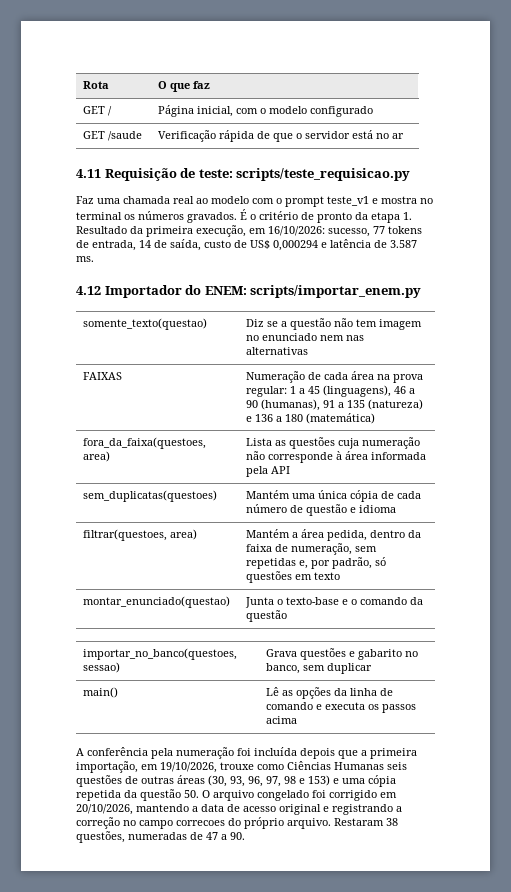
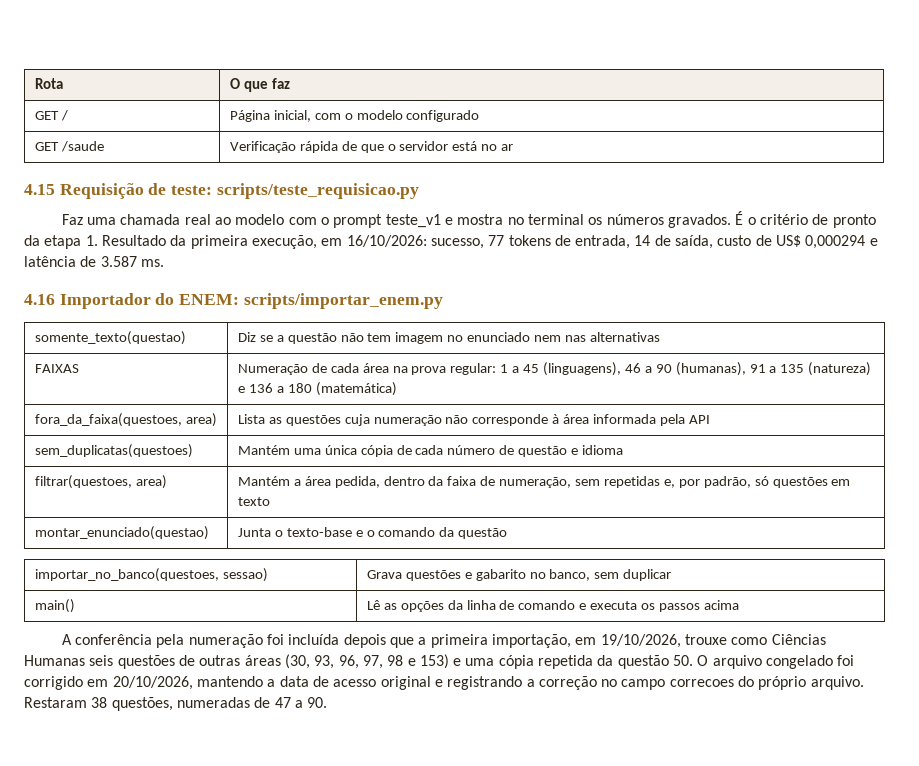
[76,169,101,178] 4.11 -> [24,184,55,195] 4.15
[76,286,101,295] 4.12 -> [24,294,55,305] 4.16

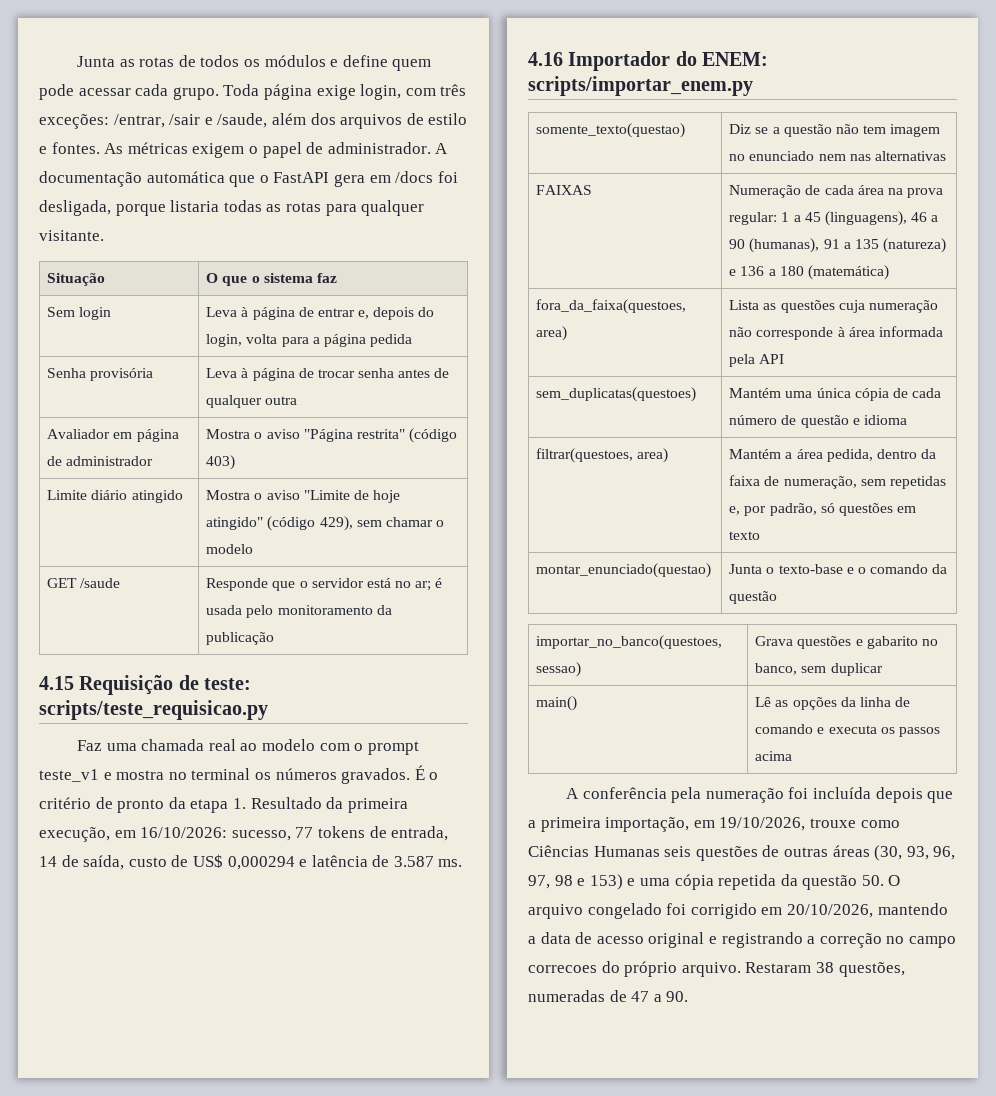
[34,78,63,89] Rota -> [77,55,432,71] [39,84,467,100] [39,113,468,129] [39,142,449,158] [39,171,458,187] [39,200,425,216] [39,230,104,241] [47,273,106,286] Junta as rotas de todos os módulos e define quem pode acessar cada grupo. Toda página exige login, com três exceções: /entrar, /sair e /saude, além dos arquivos de estilo e fontes. As métricas exigem o papel de administrador. A documentação automática que o FastAPI gera em /docs foi desligada, porque listaria todas as rotas para qualquer visitante. // Situação
(268, 86) none -> [251,273,313,283] o sistema
[34,110,68,121] [229,110,341,122] GET / | Página inicial, com -> [47,307,112,320] [206,307,435,320] [206,334,413,347] [47,368,154,381] [206,368,450,381] [206,395,298,408] [47,429,179,442] [47,456,154,466] [206,428,458,443] [206,455,236,470] [47,490,183,503] [206,490,401,503] [206,516,433,531] Sem login | Leva à página de entrar e, depois do login, volta para a página pedida // Senha provisória | Leva à página de trocar senha antes de qualquer outra // Avaliador em página de administrador | Mostra o aviso "Página restrita" (código 403) // Limite diário atingido | Mostra o aviso "Limite de hoje atingido" (código 429), sem chamar
[406,110,480,122] configurado -> (254, 549) none
[229,141,357,153] Verificação rápida de -> [206,578,269,591] Responde
[501,144,514,151] ar -> [415,578,443,591] [206,605,392,618] [206,632,275,645] ar; é usada pelo monitoramento da publicação

